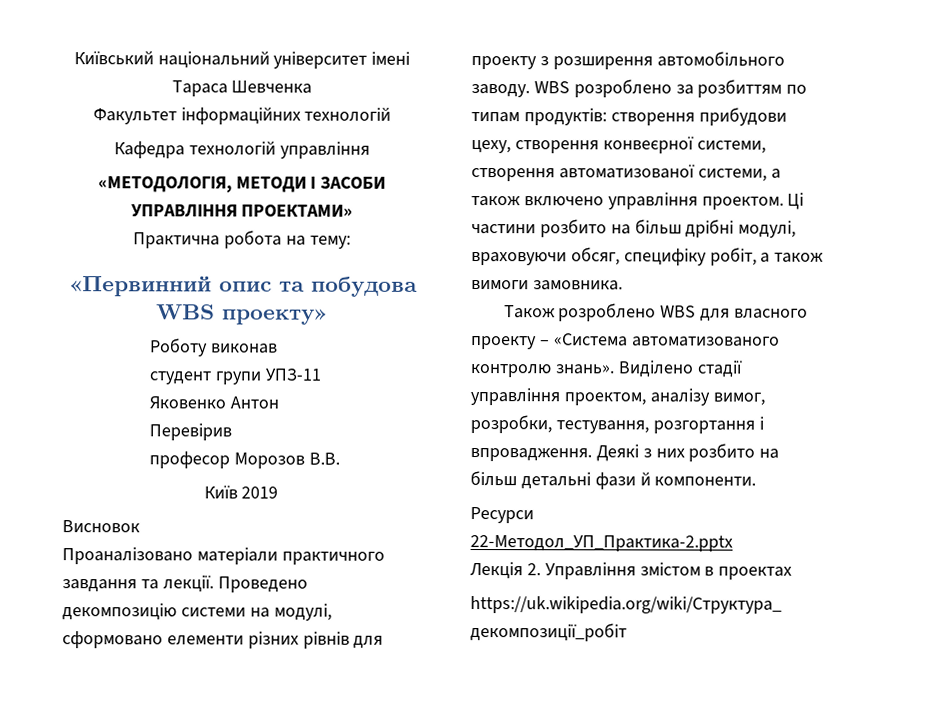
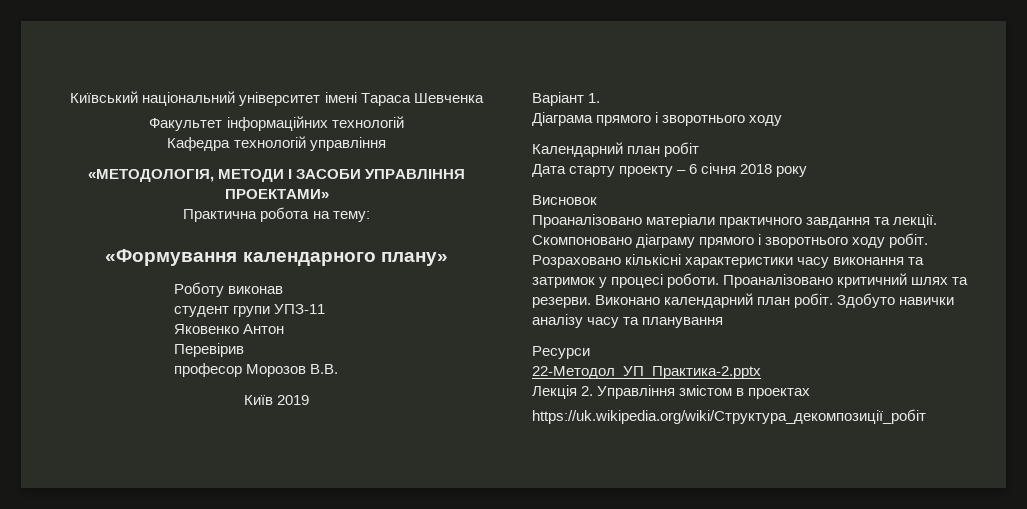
[67,276,418,297] [155,304,329,325] «Первинний опис та побудова WBS проекту» -> [105,249,448,266] «Формування календарного плану»
(279, 492) none -> [532,92,601,106] [532,112,783,126] [532,142,700,157] [532,163,808,177] // Варіант 1. // Діаграма прямого і зворотнього ходу // Календарний план робіт // Дата старту проекту – 6 січня 2018 року
[217,576,308,593] [62,603,332,621] [62,631,384,649] [471,51,785,70] [471,79,808,98] [471,107,787,126] [471,136,766,154] [471,164,781,182] [471,192,805,210] [471,219,797,238] [471,247,825,266] [471,280,623,291] [503,303,809,322] [471,333,780,350] [470,360,743,378] [470,388,765,406] [470,415,764,434] [470,443,780,462] [470,471,757,490] Проведено декомпозицію системи на модулі, сформовано елементи різних рівнів для проекту з розширення автомобільного заводу. WBS розроблено за розбиттям по типам продуктів: створення прибудови цеху, створення конвеєрної системи, створення автоматизованої системи, а також включено управління проектом. Ці частини розбито на більш дрібні модулі, враховуючи обсяг, специфіку робіт, а також вимоги замовника. // Також розроблено WBS для власного проекту – «Система автоматизованого контролю знань». Виділено стадії управління проектом, аналізу вимог, розробки, тестування, розгортання і впровадження. Деякі з них розбито на більш детальні фази й компоненти. -> [532,233,929,248] [532,254,925,268] [532,273,969,288] [532,293,955,308] [532,314,724,328] Скомпоновано діаграму прямого і зворотнього ходу робіт. Розраховано кількісні характеристики часу виконання та затримок у процесі роботи. Проаналізовано критичний шлях та резерви. Виконано календарний план робіт. Здобуто навички аналізу часу та планування

